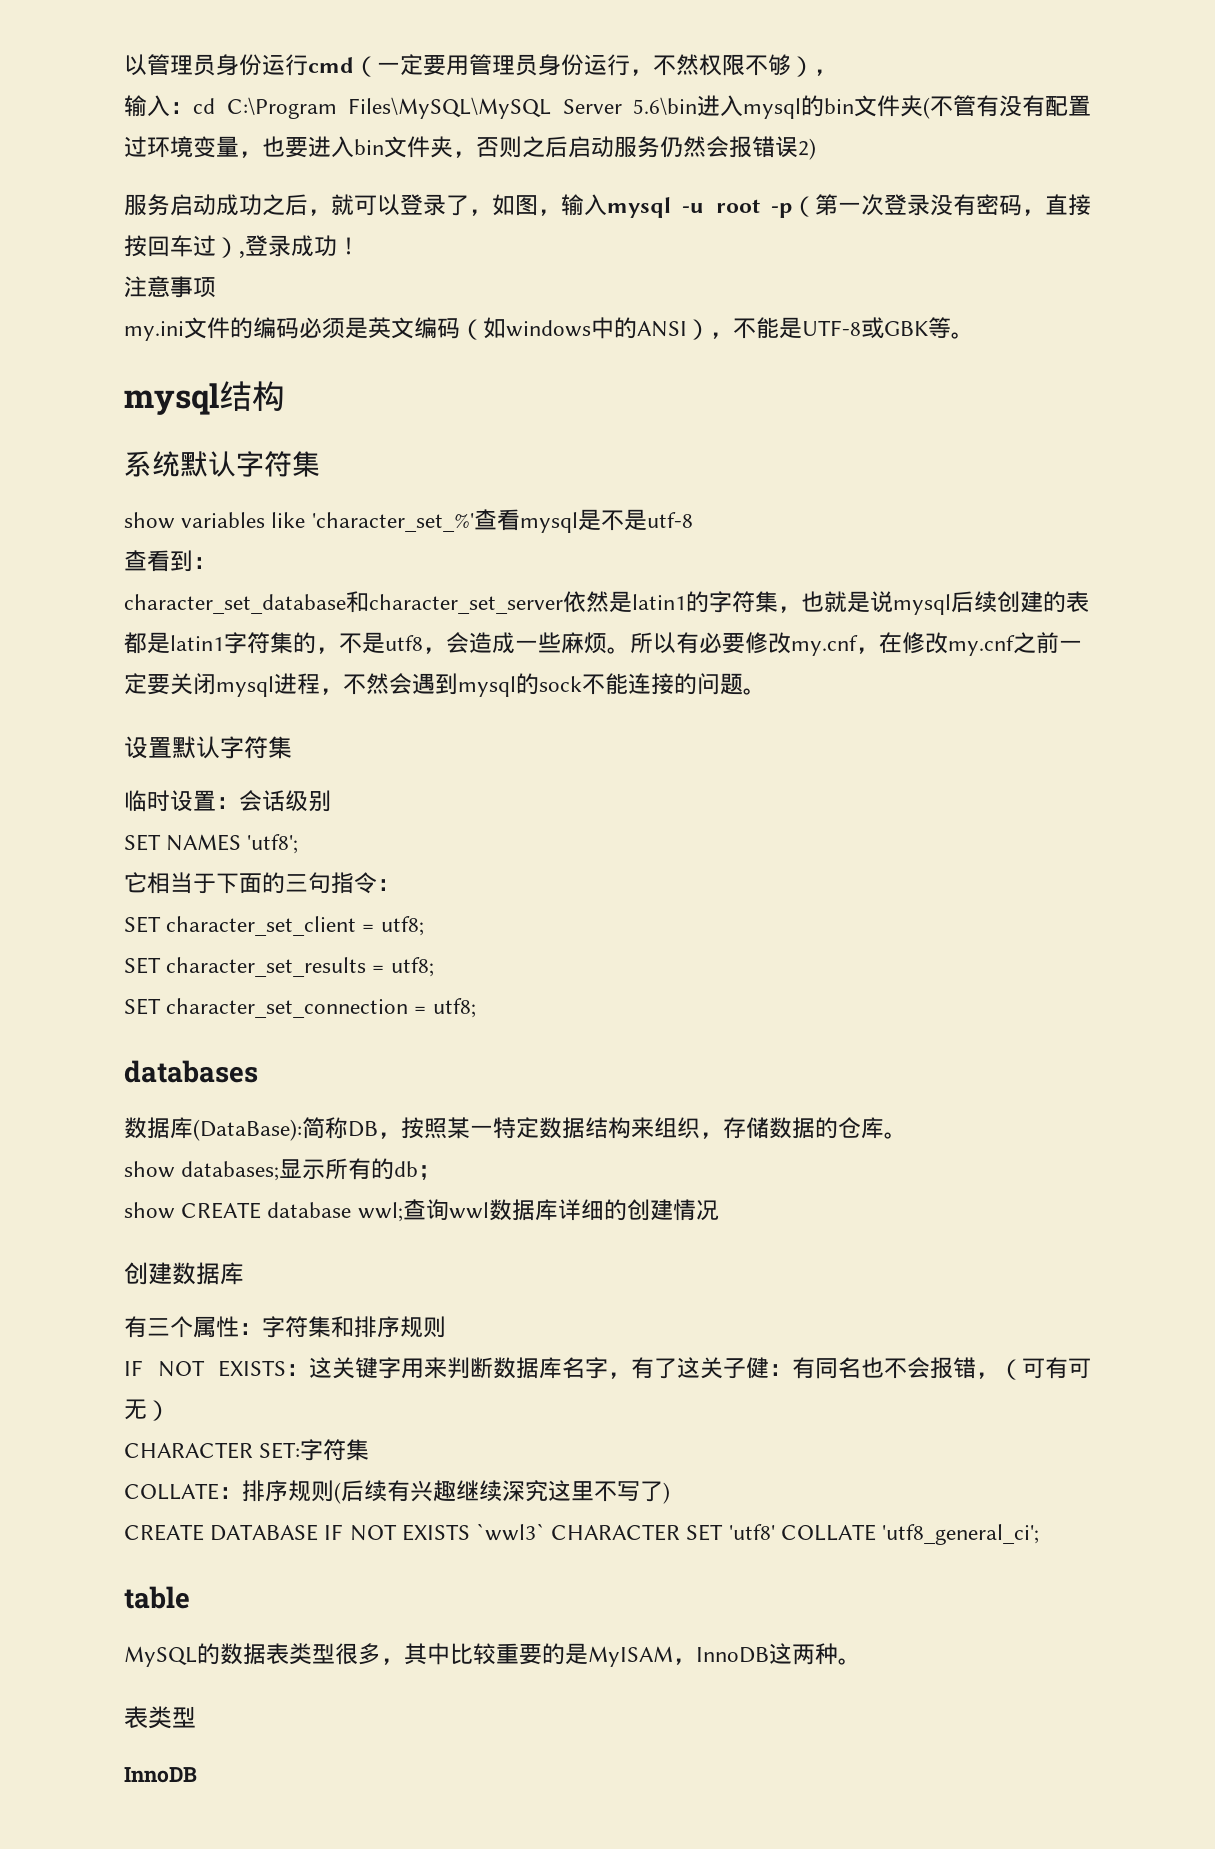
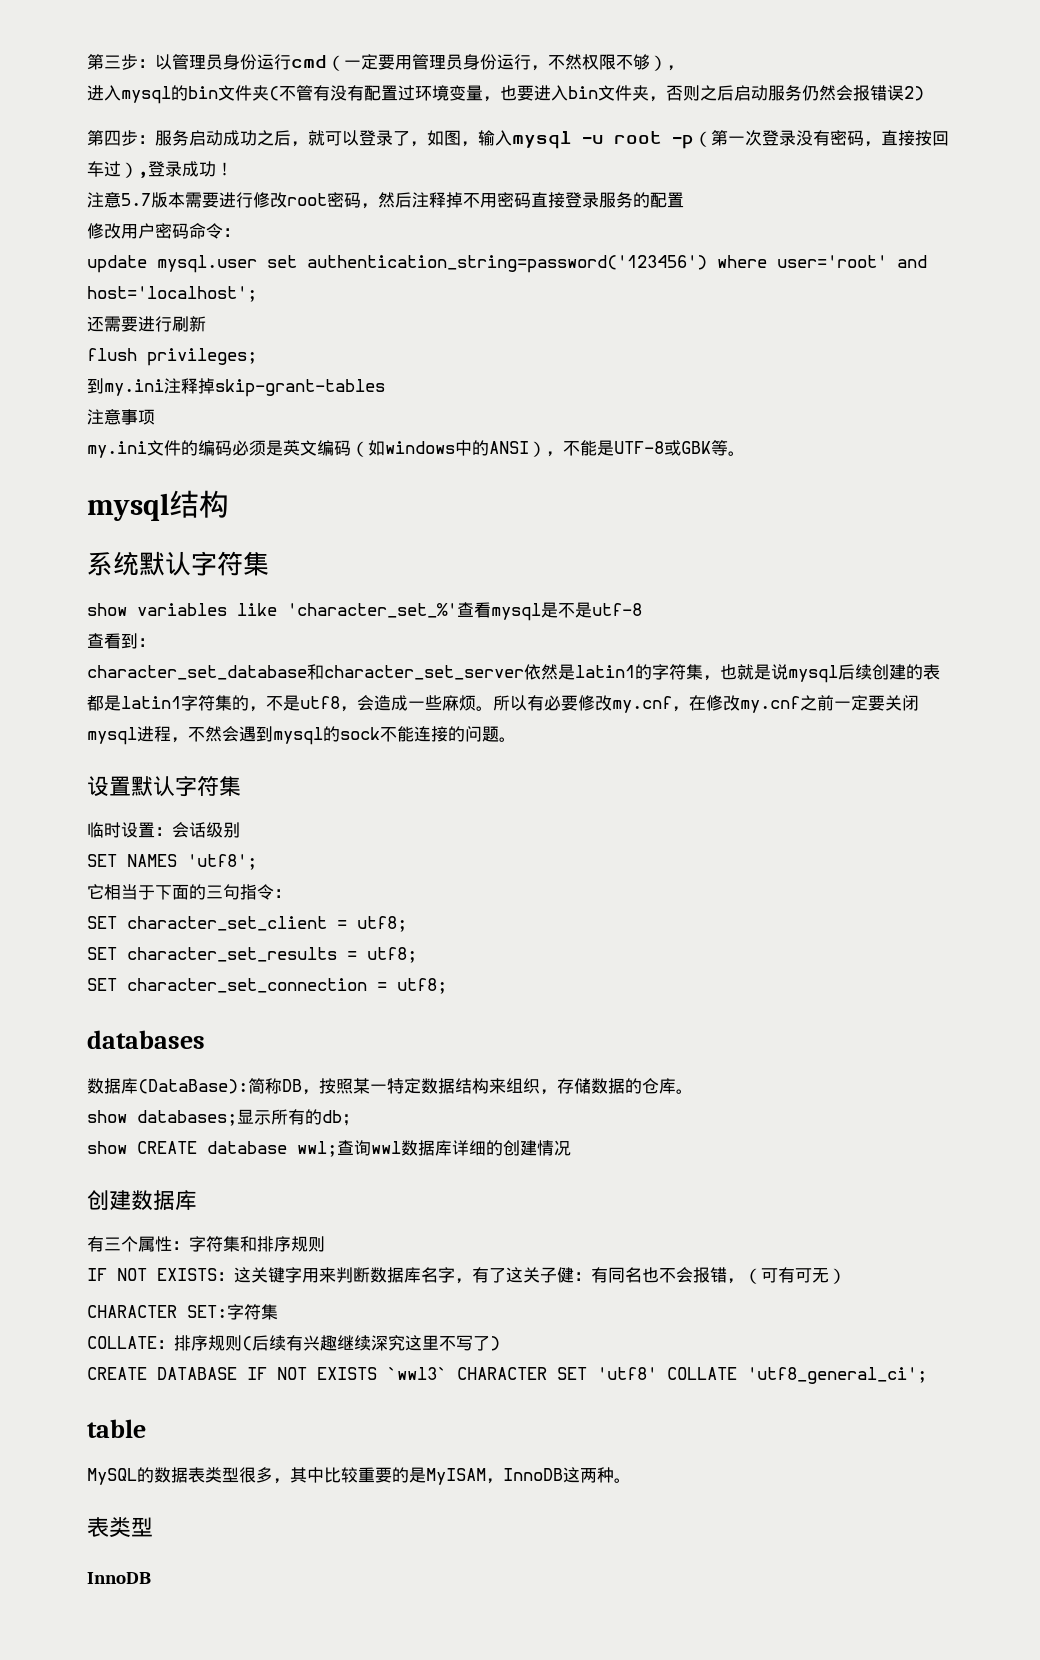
(124, 65) none -> [87,54,155,70] 第三步：
[124,95,697,119] 输入：cd C:\Program Files\MySQL\MySQL Server 5.6\bin -> (684, 68) none
(816, 149) none -> [87,130,155,146] 第四步：
(360, 246) none -> [87,192,684,209] [87,223,240,239] [87,255,927,273] [87,286,257,302] [87,316,206,332] [87,348,257,366] [87,378,385,397] // 注意5.7版本需要进行修改root密码，然后注释掉不用密码直接登录服务的配置 // 修改用户密码命令： // update mysql.user set authentication_string=password('123456') where user='root' and host='localhost'; // 还需要进行刷新 // flush privileges; // 到my.ini注释掉skip-grant-tables

